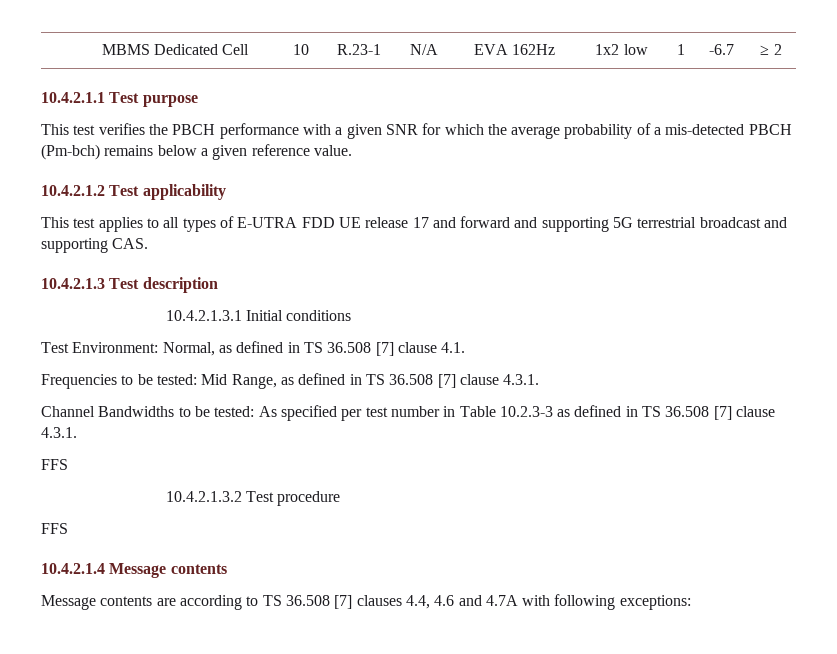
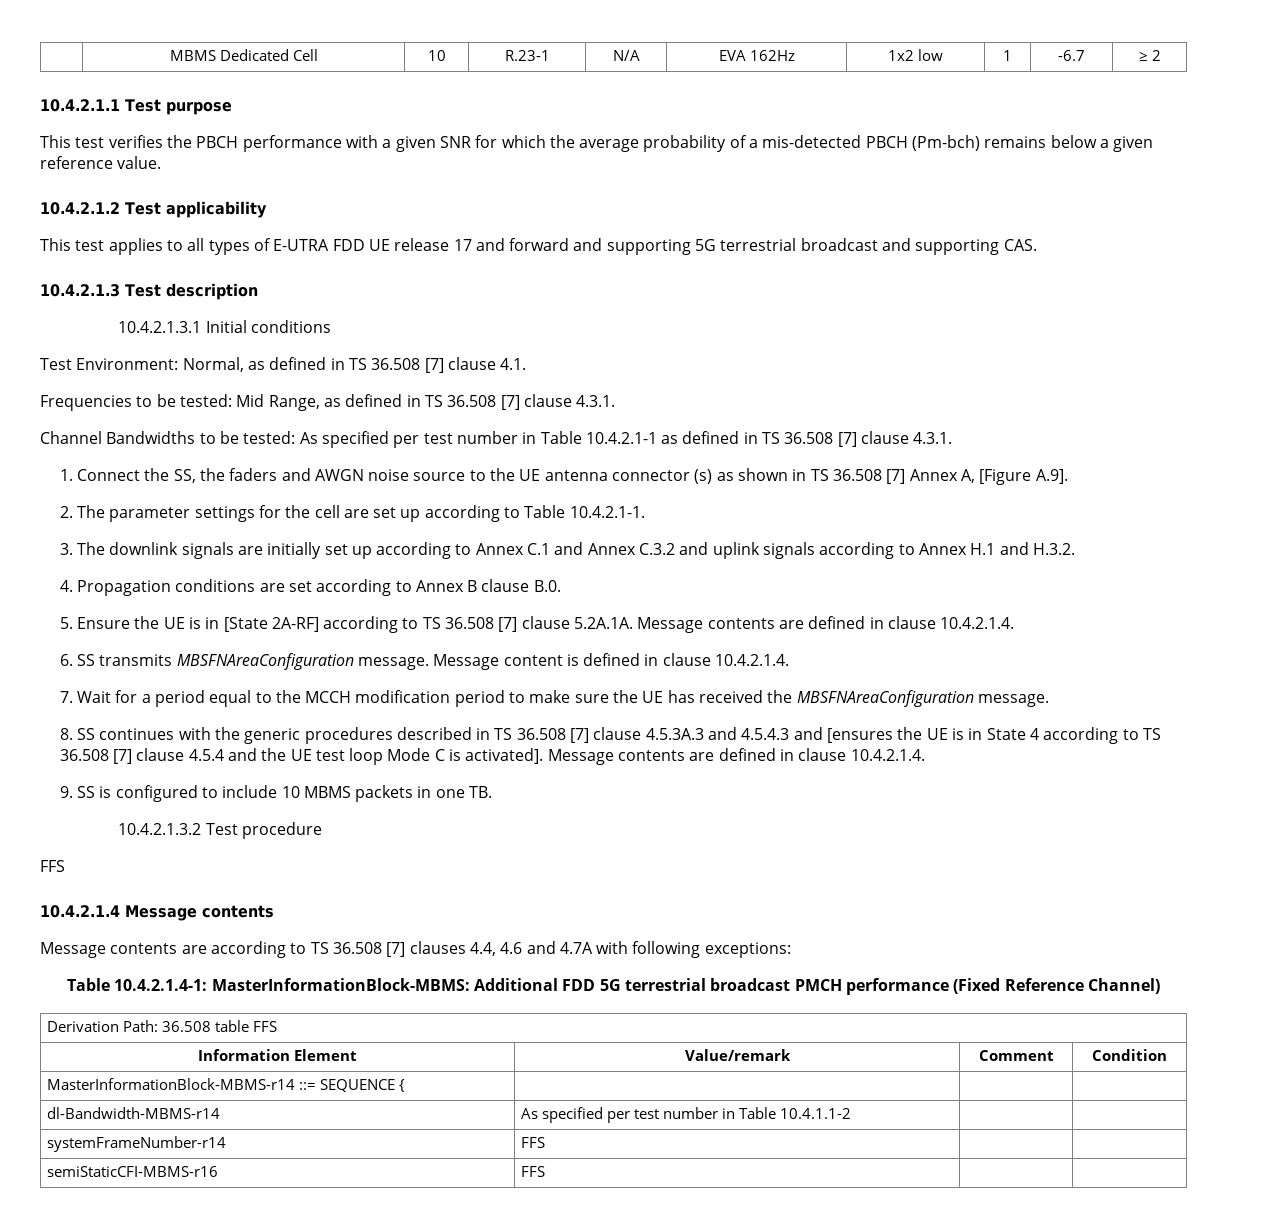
[499,405,776,420] [41,427,77,438] [41,459,68,470] 10.2.3-3 as defined in TS 36.508 [7] clause 4.3.1. // FFS -> [585,431,953,447] [59,468,1068,485] [59,505,645,522] [59,542,1075,559] [59,579,561,596] [59,616,1015,633] [59,653,790,670] [59,690,1049,707] [59,727,1161,744] [59,748,925,765] [59,785,493,802] 10.4.2.1-1 as defined in TS 36.508 [7] clause 4.3.1. // 1. Connect the SS, the faders and AWGN noise source to the UE antenna connector (s) as shown in TS 36.508 [7] Annex A, [Figure A.9]. // 2. The parameter settings for the cell are set up according to Table 10.4.2.1-1. // 3. The downlink signals are initially set up according to Annex C.1 and Annex C.3.2 and uplink signals according to Annex H.1 and H.3.2. // 4. Propagation conditions are set according to Annex B clause B.0. // 5. Ensure the UE is in [State 2A-RF] according to TS 36.508 [7] clause 5.2A.1A. Message contents are defined in clause 10.4.2.1.4. // 6. SS transmits MBSFNAreaConfiguration message. Message content is defined in clause 10.4.2.1.4. // 7. Wait for a period equal to the MCCH modification period to make sure the UE has received the MBSFNAreaConfiguration message. // 8. SS continues with the generic procedures described in TS 36.508 [7] clause 4.5.3A.3 and 4.5.4.3 and [ensures the UE is in State 4 according to TS 36.508 [7] clause 4.5.4 and the UE test loop Mode C is activated]. Message contents are defined in clause 10.4.2.1.4. // 9. SS is configured to include 10 MBMS packets in one TB.
(691, 602) none -> [67,978,1160,995] [46,1020,277,1032] [198,1049,357,1061] [684,1049,791,1061] [978,1050,1054,1061] [1092,1049,1167,1061] [46,1078,405,1092] [46,1107,220,1119] [520,1107,851,1123] [46,1136,226,1152] [520,1137,545,1148] [46,1166,218,1177] [520,1166,545,1177] // Table 10.4.2.1.4-1: MasterInformationBlock-MBMS: Additional FDD 5G terrestrial broadcast PMCH performance (Fixed Reference Channel) // Derivation Path: 36.508 table FFS // Information Element | Value/remark | Comment | Condition // MasterInformationBlock-MBMS-r14 ::= SEQUENCE { | | | // dl-Bandwidth-MBMS-r14 | As specified per test number in Table 10.4.1.1-2 | | // systemFrameNumber-r14 | FFS | | // semiStaticCFI-MBMS-r16 | FFS | |

